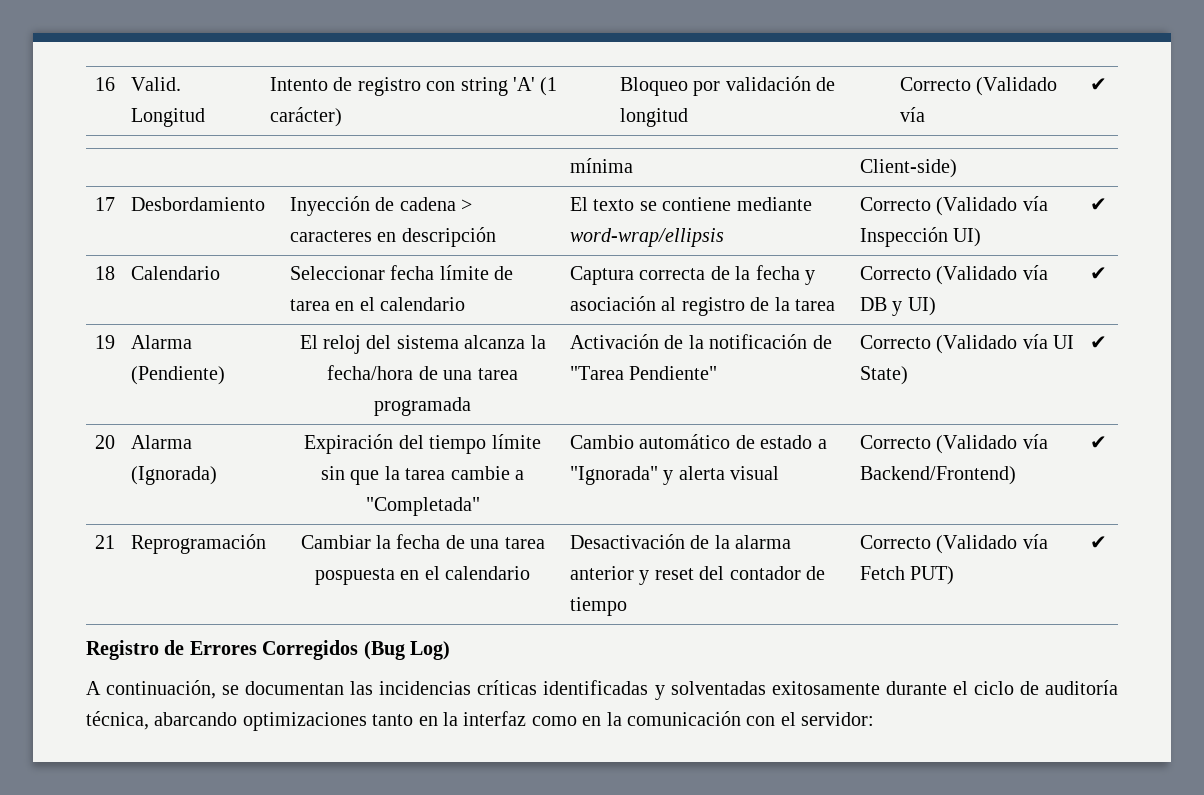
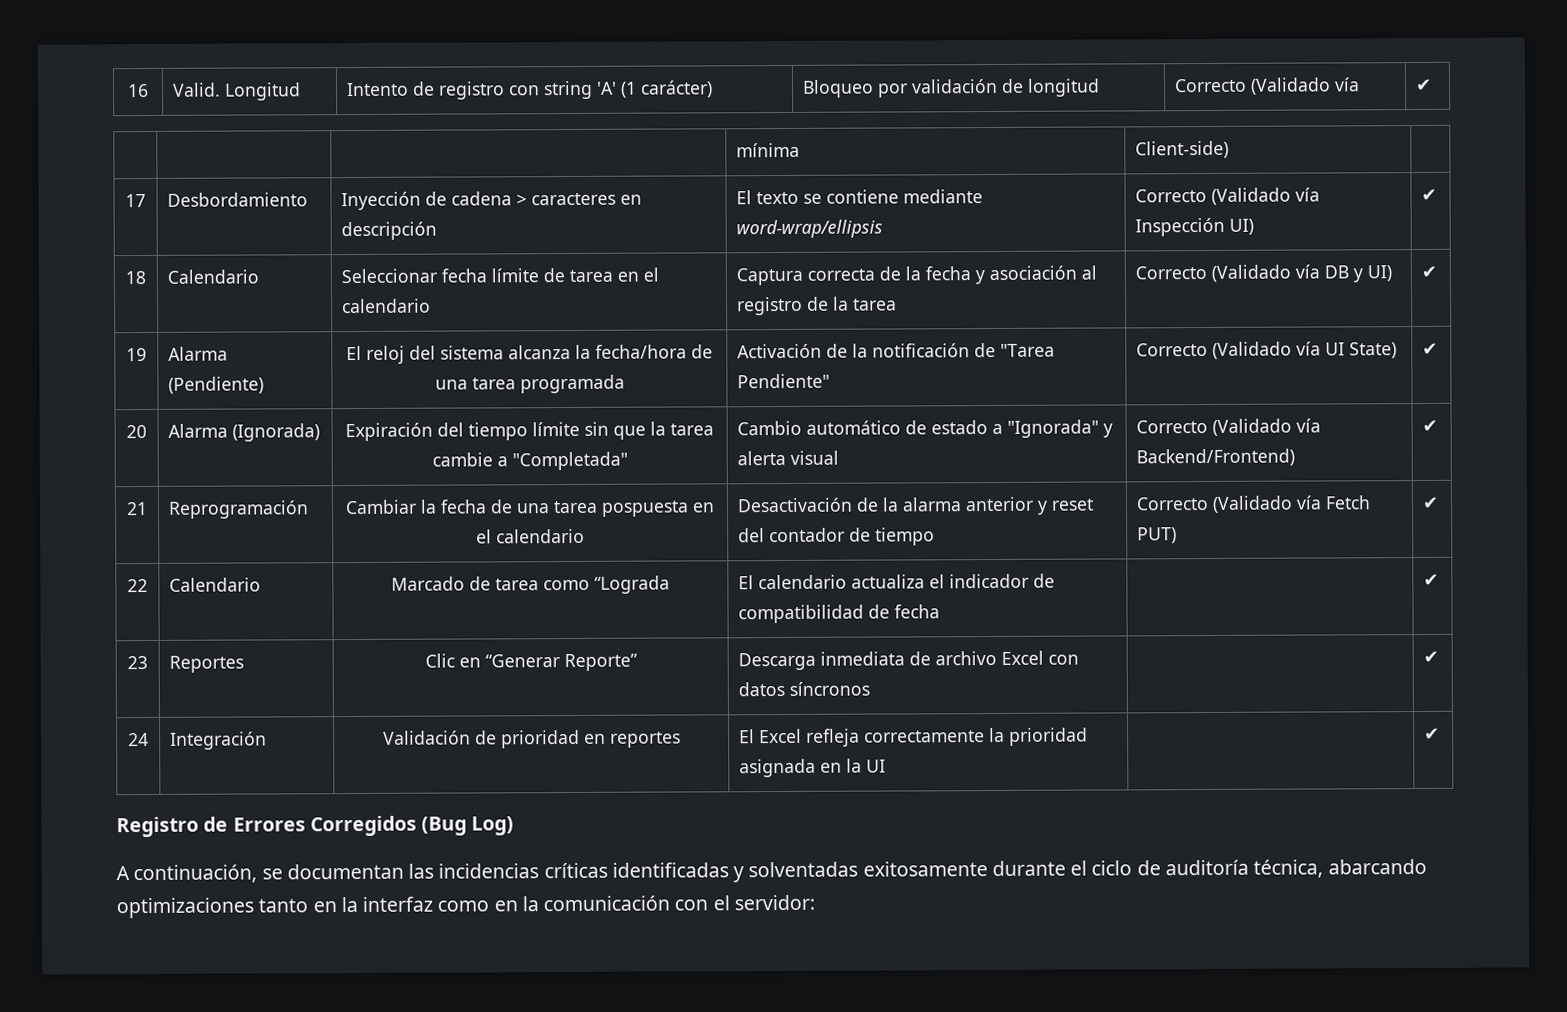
(1108, 542) none -> [127,578,148,593] [169,577,262,592] [391,575,670,594] [738,573,1056,590] [738,604,941,624] [1423,573,1440,586] [127,655,148,670] [169,655,245,673] [424,653,638,672] [738,650,1080,671] [738,681,871,697] [1423,650,1440,663] [128,732,149,747] [170,731,268,750] [382,729,681,749] [739,727,1089,747] [739,758,887,778] [1424,727,1441,740] // 22 | Calendario | Marcado de tarea como “Lograda | El calendario actualiza el indicador de compatibilidad de fecha | | ✔ // 23 | Reportes | Clic en “Generar Reporte” | Descarga inmediata de archivo Excel con datos síncronos | | ✔ // 24 | Integración | Validación de prioridad en reportes | El Excel refleja correctamente la prioridad asignada en la UI | | ✔

